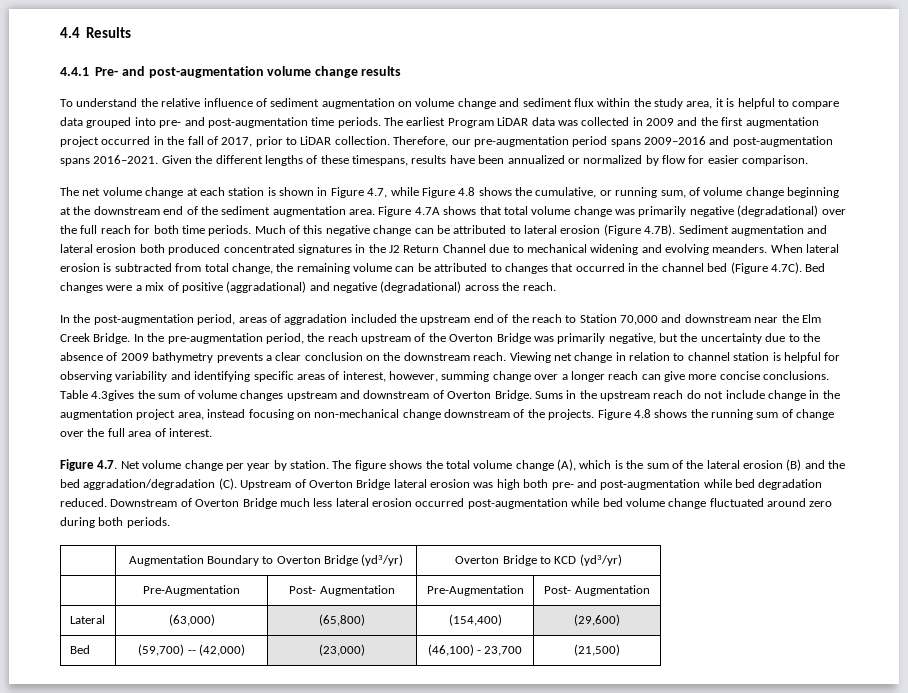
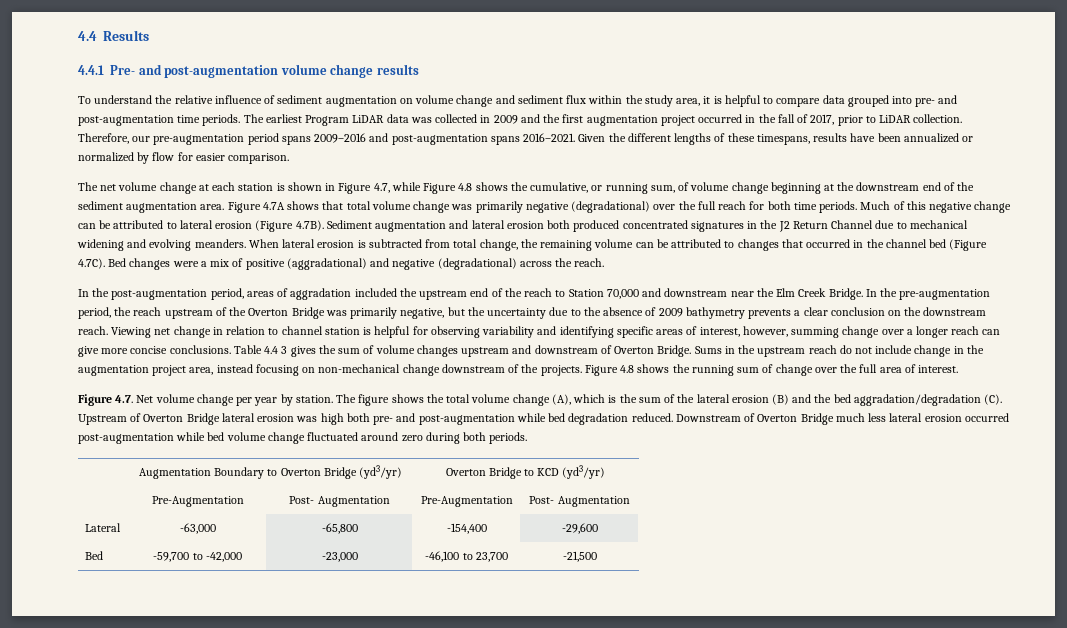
[91,390,135,401] 4.3gives -> [264,346,316,357] 4.4 3 gives
[168,614,215,626] [319,614,365,626] [448,614,502,626] [574,614,620,626] [69,645,90,654] [138,644,245,656] [319,644,365,656] [427,644,481,656] (63,000) | (65,800) | (154,400) | (29,600) // Bed | (59,700) -- (42,000) | (23,000) | (46,100) - -> [179,523,216,534] [321,523,358,534] [446,523,487,534] [561,523,598,534] [85,551,104,560] [153,552,242,562] [321,552,358,562] [425,551,473,562] -63,000 | -65,800 | -154,400 | -29,600 // Bed | -59,700 to -42,000 | -23,000 | -46,100 to
[574,644,620,656] (21,500) -> [562,551,597,562] -21,500

